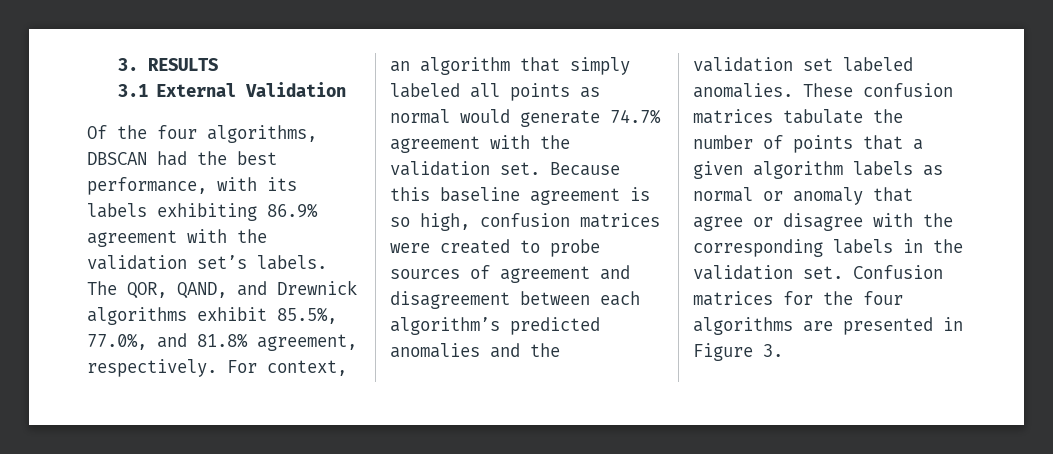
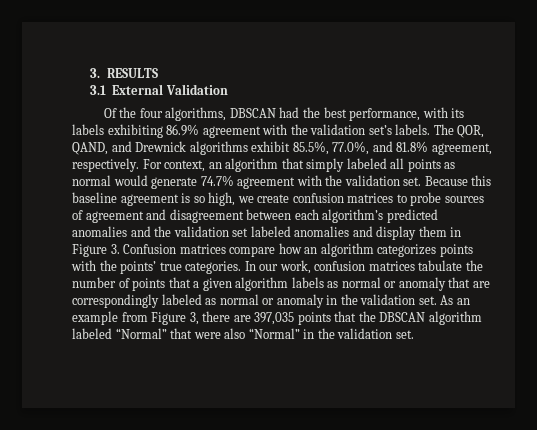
[480,213,660,228] [390,239,510,254] confusion matrices were created -> [237,193,394,203] we create confusion matrices
[693,83,853,98] anomalies. These -> [294,226,462,240] [72,243,473,257] [71,260,311,274] anomalies and display them in Figure 3. Confusion matrices compare how an algorithm categorizes points with the points’ true categories. In our work,
[693,213,953,231] [693,239,963,257] [693,265,943,280] [693,291,903,306] [693,317,963,335] [693,343,783,361] agree or disagree with the corresponding labels in the validation set. Confusion matrices for the four algorithms are presented in Figure 3. -> [472,281,490,288] [72,294,470,308] [72,311,482,325] [72,328,414,339] are correspondingly labeled as normal or anomaly in the validation set. As an example from Figure 3, there are 397,035 points that the DBSCAN algorithm labeled “Normal” that were also “Normal” in the validation set.

